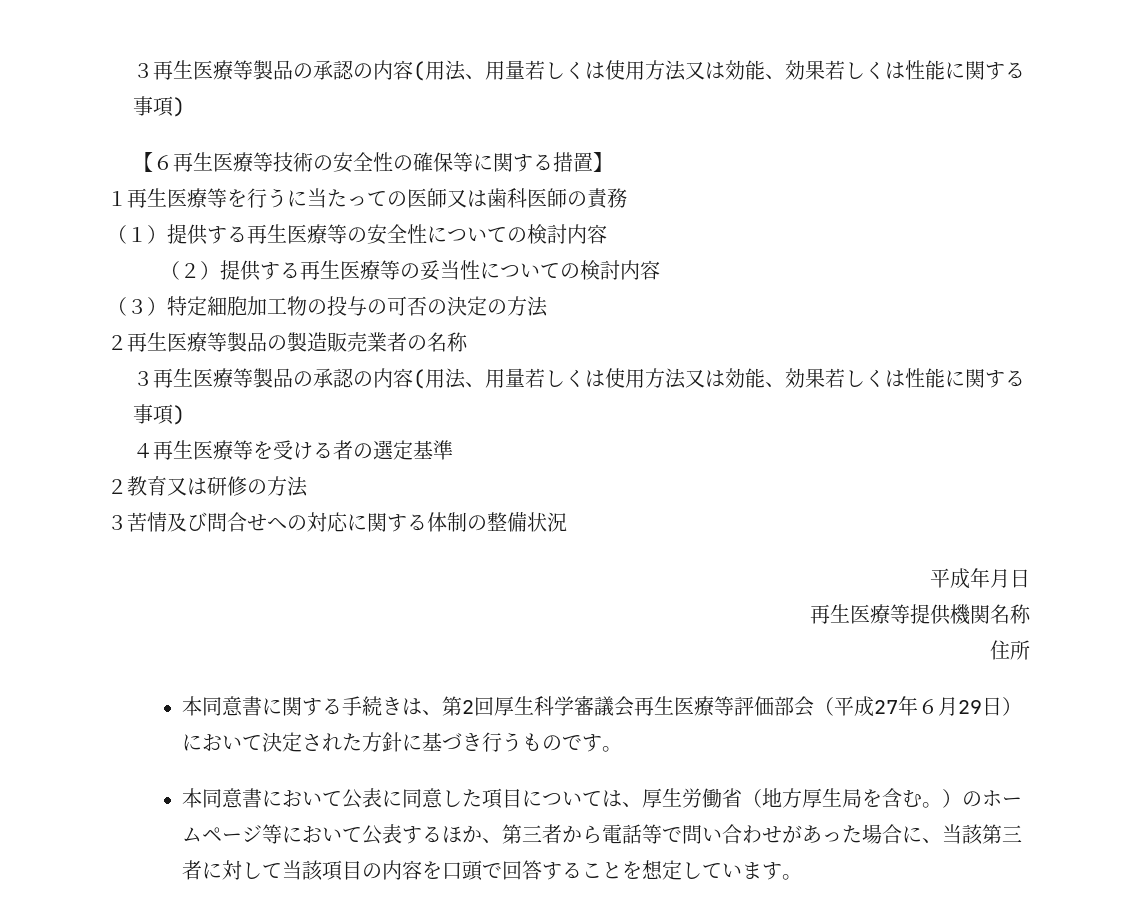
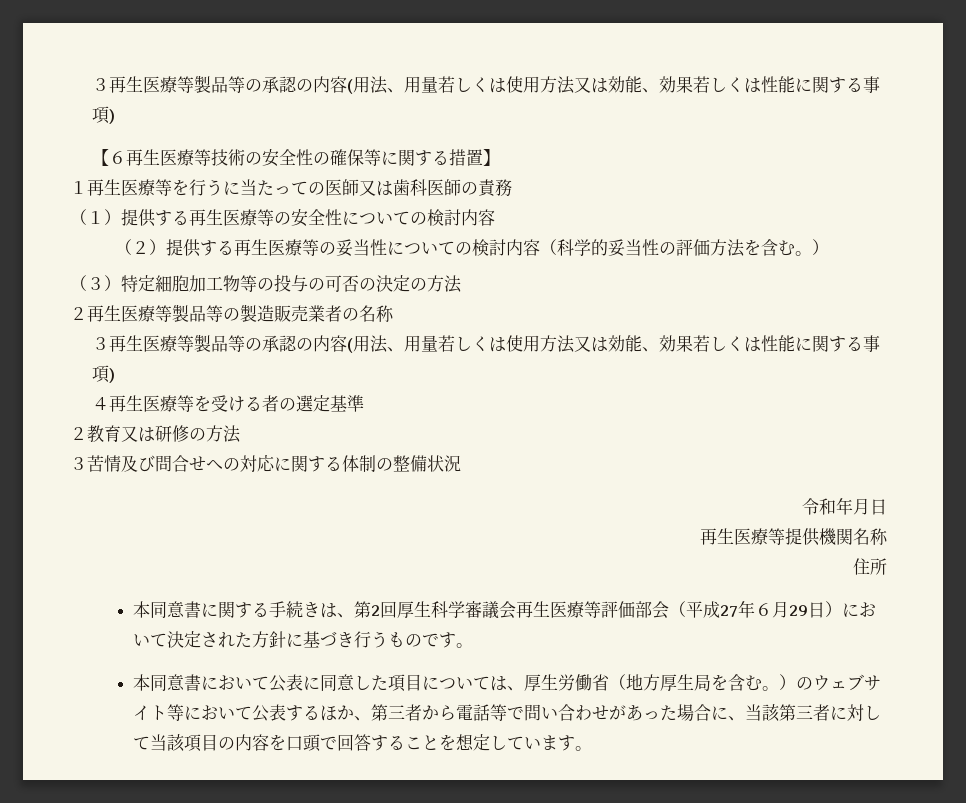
[133,60,294,80] ３再生医療等製品 -> [92,75,246,93] ３再生医療等製品等
(660, 270) none -> [539,239,829,257] （科学的妥当性の評価方法を含む。）
(307, 306) none -> [240,275,257,292] 等
(267, 342) none -> [206,305,223,322] 等
(294, 378) none -> [228,335,246,352] 等
[930,568,970,589] 平成 -> [802,498,836,515] 令和
[981,790,1022,807] [181,825,262,842] ホームページ -> [813,674,882,691] [133,705,168,721] ウェブサイト

